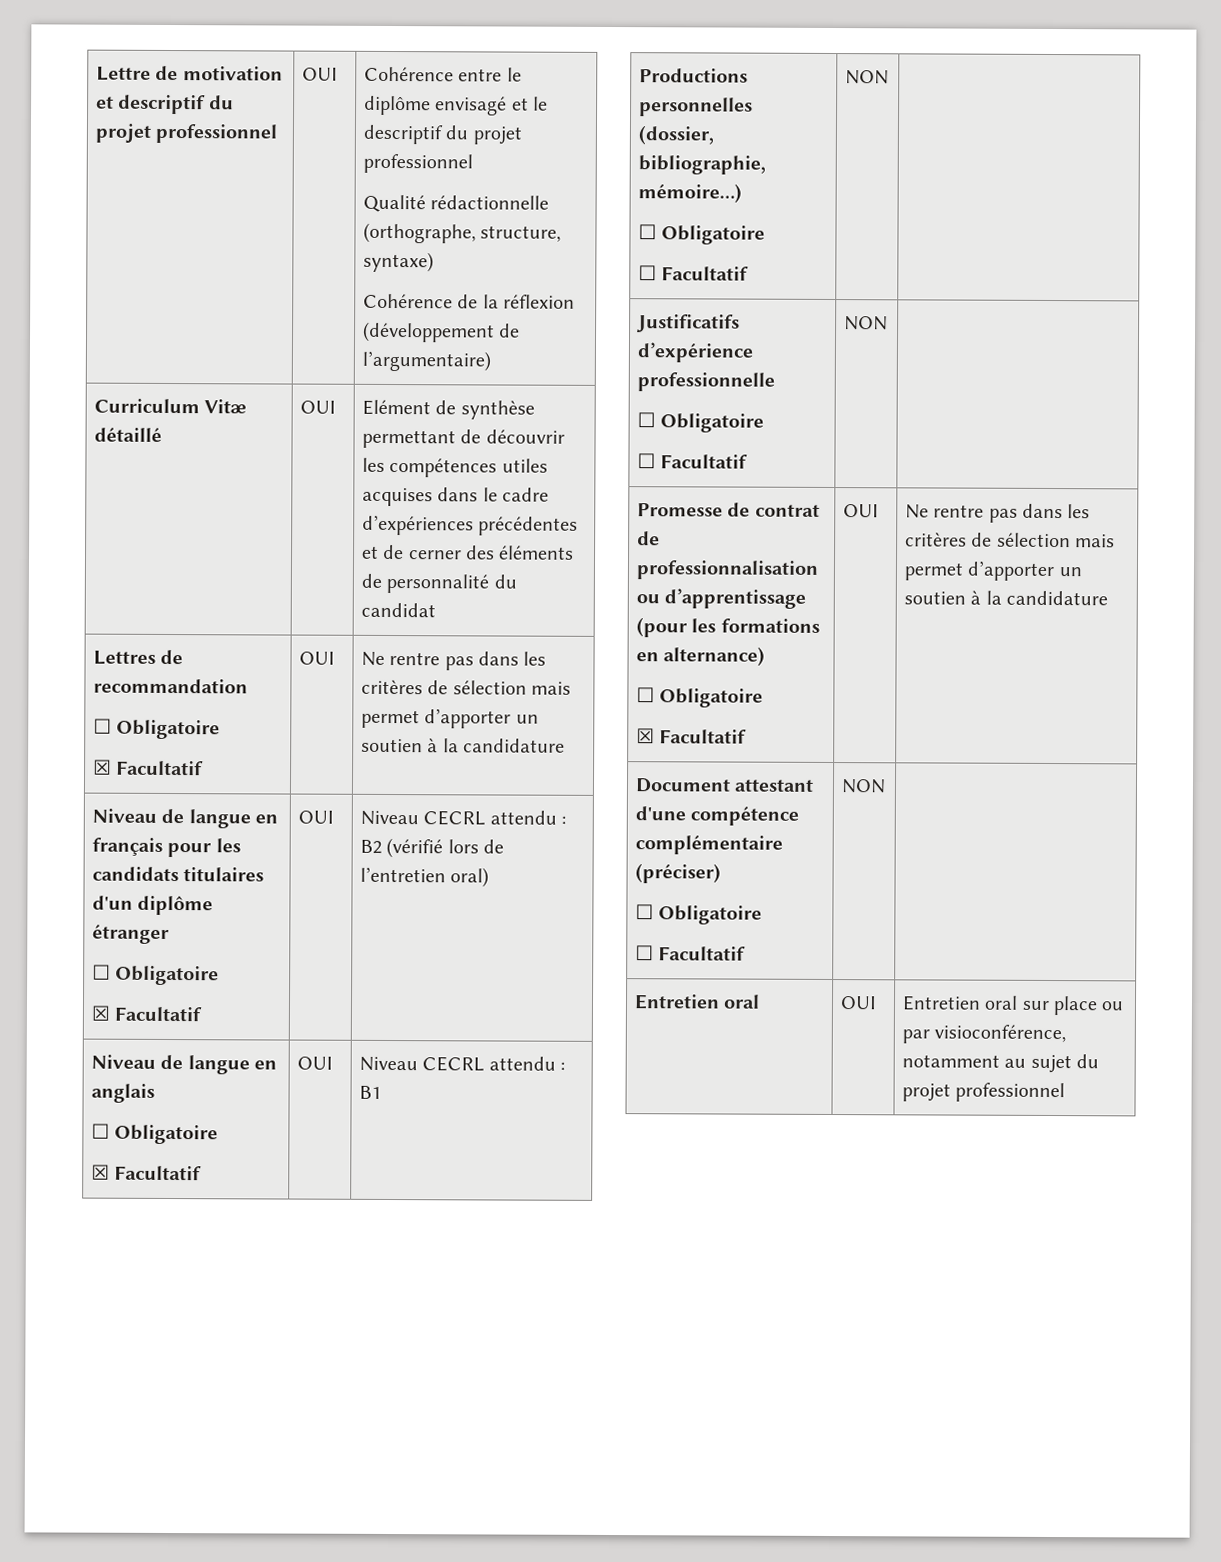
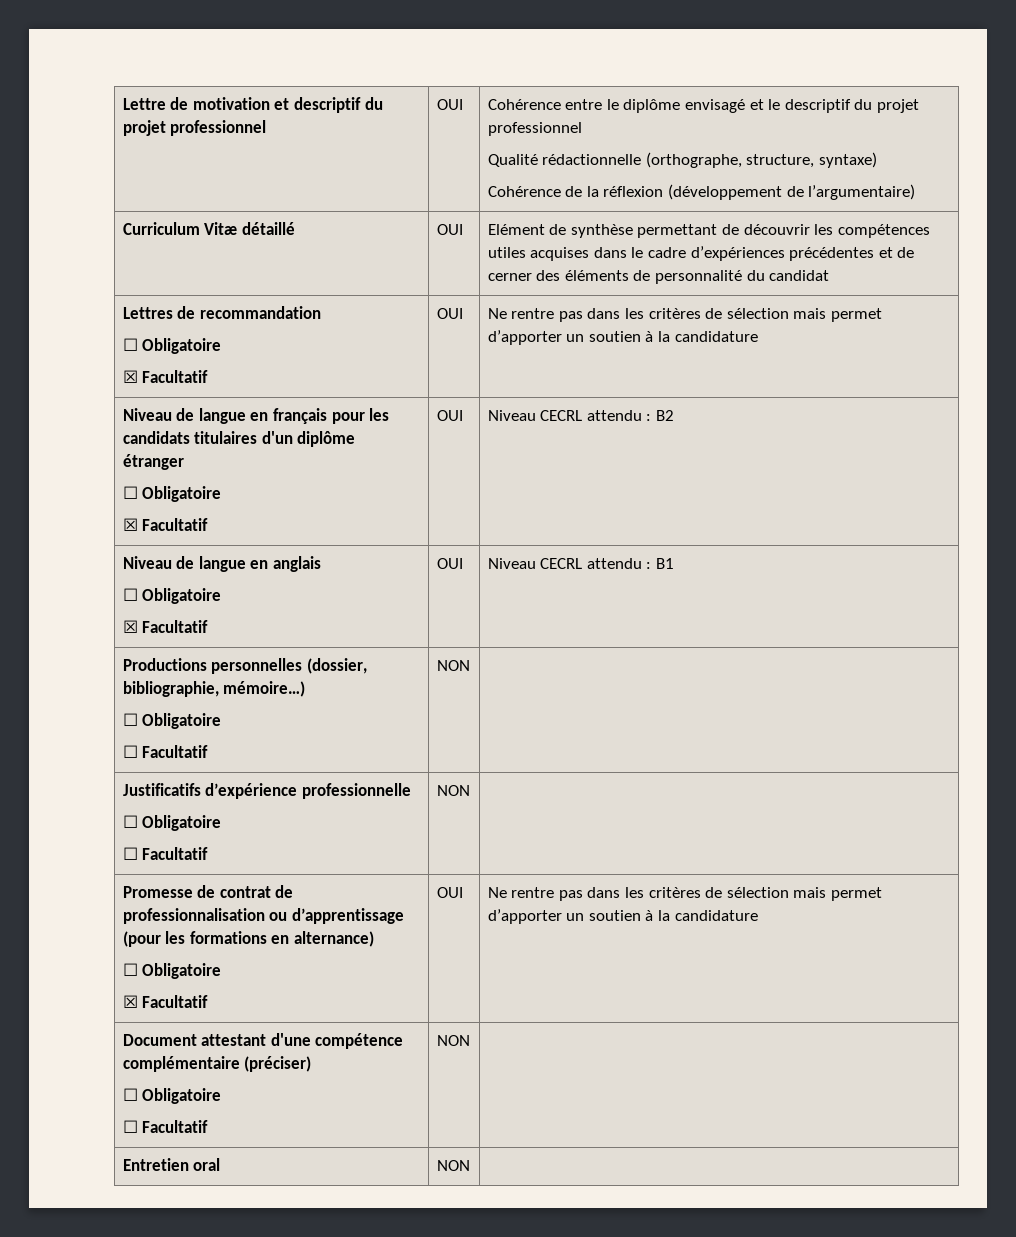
[386,837,505,859] [359,866,490,888] (vérifié lors de l’entretien oral) -> (674, 415) none
[839,996,877,1010] [901,995,1125,1016] [901,1024,1067,1044] [901,1054,1100,1074] [901,1082,1066,1103] OUI | Entretien oral sur place ou par visioconférence, notamment au sujet du projet professionnel -> [436,1160,470,1171] NON |

